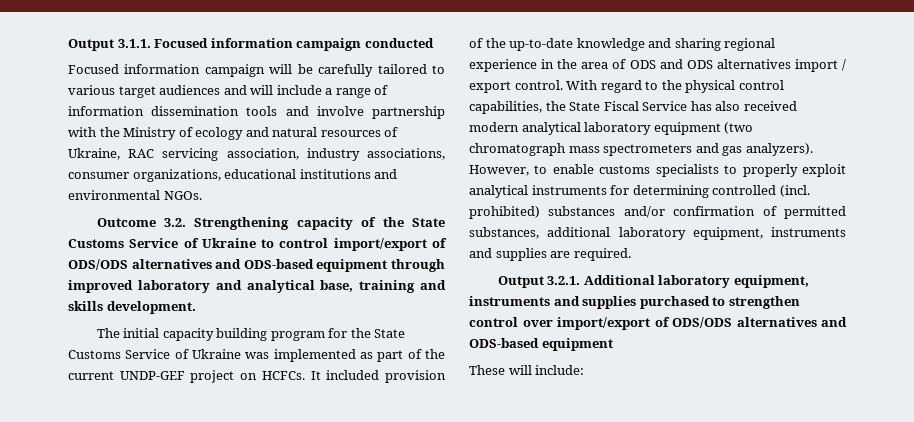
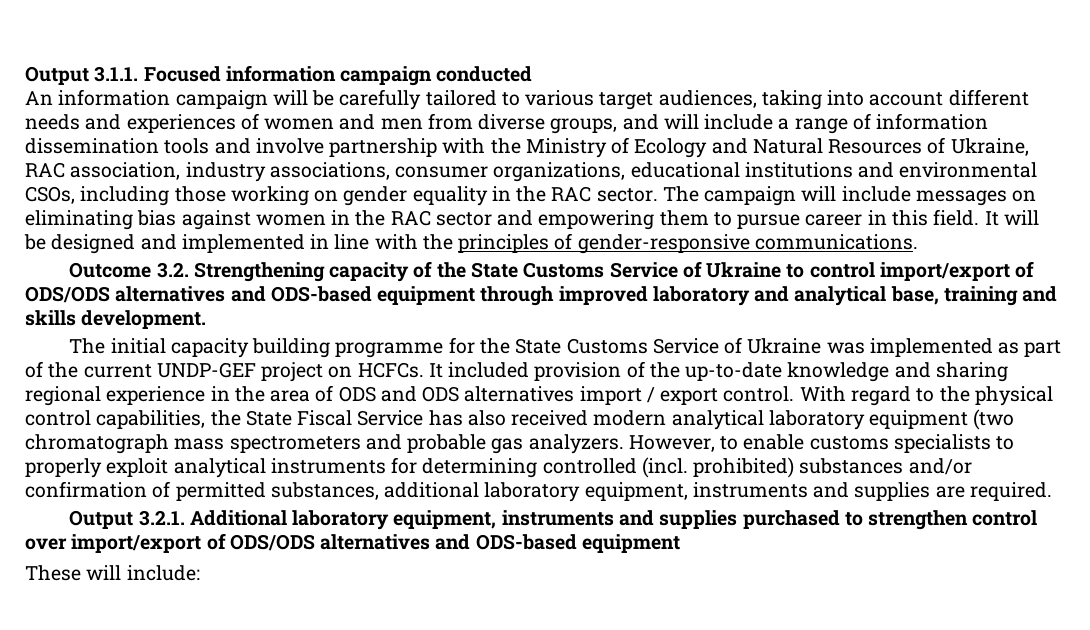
[68,64,119,74] Focused -> [25,91,53,105] An
[159,85,221,95] audiences -> [658,89,1029,110] [25,113,618,134] audiences, taking into account different needs and experiences of women and men from diverse groups,
[195,127,381,140] ecology and natural resources -> [634,138,923,158] Ecology and Natural Resources
[162,148,219,161] servicing -> (65, 170) none
[163,191,202,200] NGOs. -> [25,186,1037,206] [25,209,1039,230] [24,233,918,254] CSOs, including those working on gender equality in the RAC sector. The campaign will include messages on eliminating bias against women in the RAC sector and empowering them to pursue career in this field. It will be designed and implemented in line with the principles of gender-responsive communications.
[270,331,325,341] program -> [335,342,444,358] programme
[722,143,813,156] gas analyzers). -> [407,434,624,454] probable gas analyzers.

